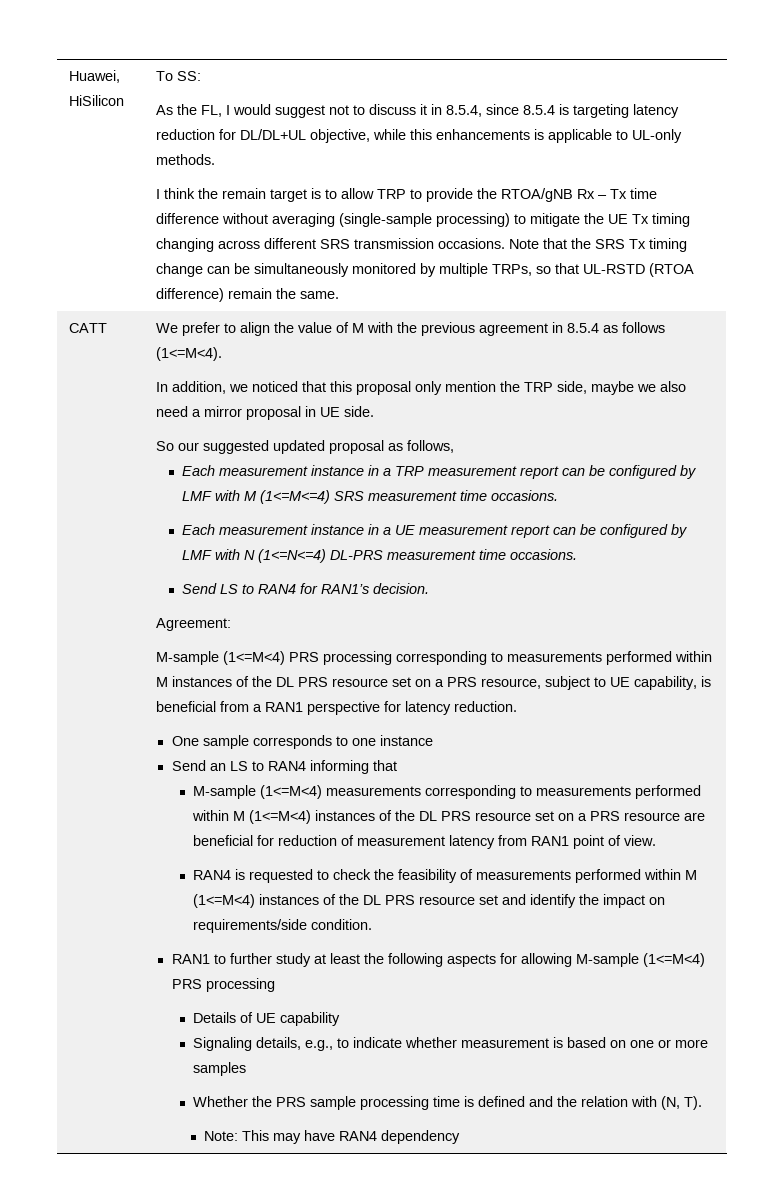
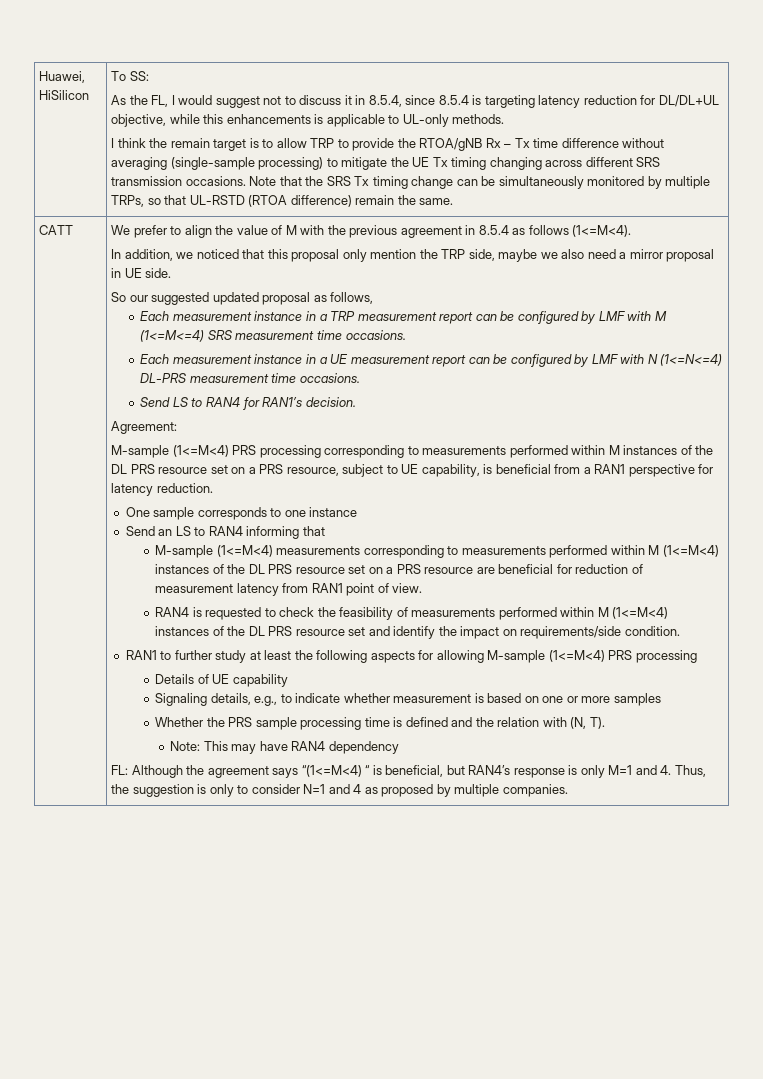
(461, 1137) none -> [111,765,706,778] [111,784,568,797] // FL: Although the agreement says “(1<=M<4) “ is beneficial, but RAN4’s response is only M=1 and 4. Thus, the suggestion is only to consider N=1 and 4 as proposed by multiple companies.

